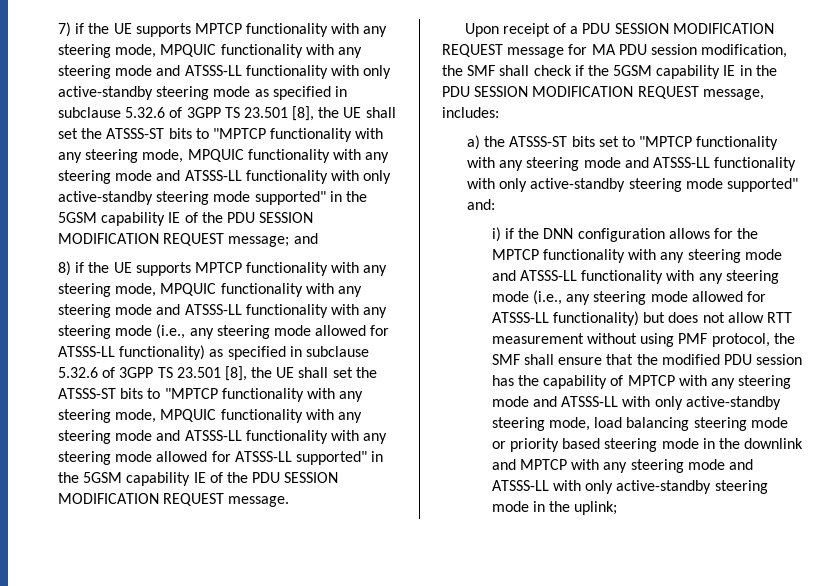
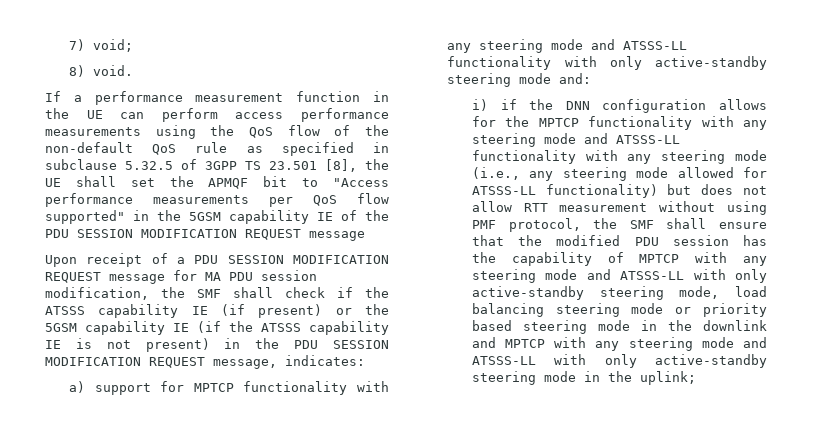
[75,23,388,37] [57,44,362,58] [57,65,392,79] [57,86,347,100] [57,107,166,118] if the UE supports MPTCP functionality with any steering mode, MPQUIC functionality with any steering mode and ATSSS-LL functionality with only active-standby steering mode as specified in subclause 5.32.6 -> [93,39,134,52] [69,65,134,77] [45,91,390,105] [45,108,389,122] [45,125,389,139] [45,142,389,156] [45,159,173,170] void; // 8) void. // If a performance measurement function in the UE can perform access performance measurements using the QoS flow of the non-default QoS rule as specified in subclause 5.32.5
[106,128,384,142] [57,149,390,163] [57,170,392,184] [57,191,251,205] ATSSS-ST bits to "MPTCP functionality with any steering mode, MPQUIC functionality with any steering mode and ATSSS-LL functionality with only active-standby steering mode -> [208,176,389,189] [45,193,389,207] APMQF bit to "Access performance measurements per QoS flow
[228,233,318,247] [57,261,388,276] [57,283,362,297] [57,304,388,318] [57,324,390,339] [57,345,369,360] [57,366,377,381] [57,388,364,402] [57,409,362,423] [57,430,388,444] [57,451,384,465] [57,472,339,486] [57,493,290,507] message; and // 8) if the UE supports MPTCP functionality with any steering mode, MPQUIC functionality with any steering mode and ATSSS-LL functionality with any steering mode (i.e., any steering mode allowed for ATSSS-LL functionality) as specified in subclause 5.32.6 of 3GPP TS 23.501 [8], the UE shall set the ATSSS-ST bits to "MPTCP functionality with any steering mode, MPQUIC functionality with any steering mode and ATSSS-LL functionality with any steering mode allowed for ATSSS-LL supported" in the 5GSM capability IE of the PDU SESSION MODIFICATION REQUEST message. -> [309,231,365,241] message
[613,65,736,79] 5GSM capability IE -> [45,304,389,318] [45,321,389,335] [45,338,210,352] ATSSS capability IE (if present) or the 5GSM capability IE (if the ATSSS capability IE is not present)
[442,107,499,118] includes: -> [285,355,365,366] indicates:
[484,136,693,147] the ATSSS-ST bits set to "MPTCP -> [94,381,234,395] support for MPTCP
[726,178,798,192] supported" -> (552, 78) none

